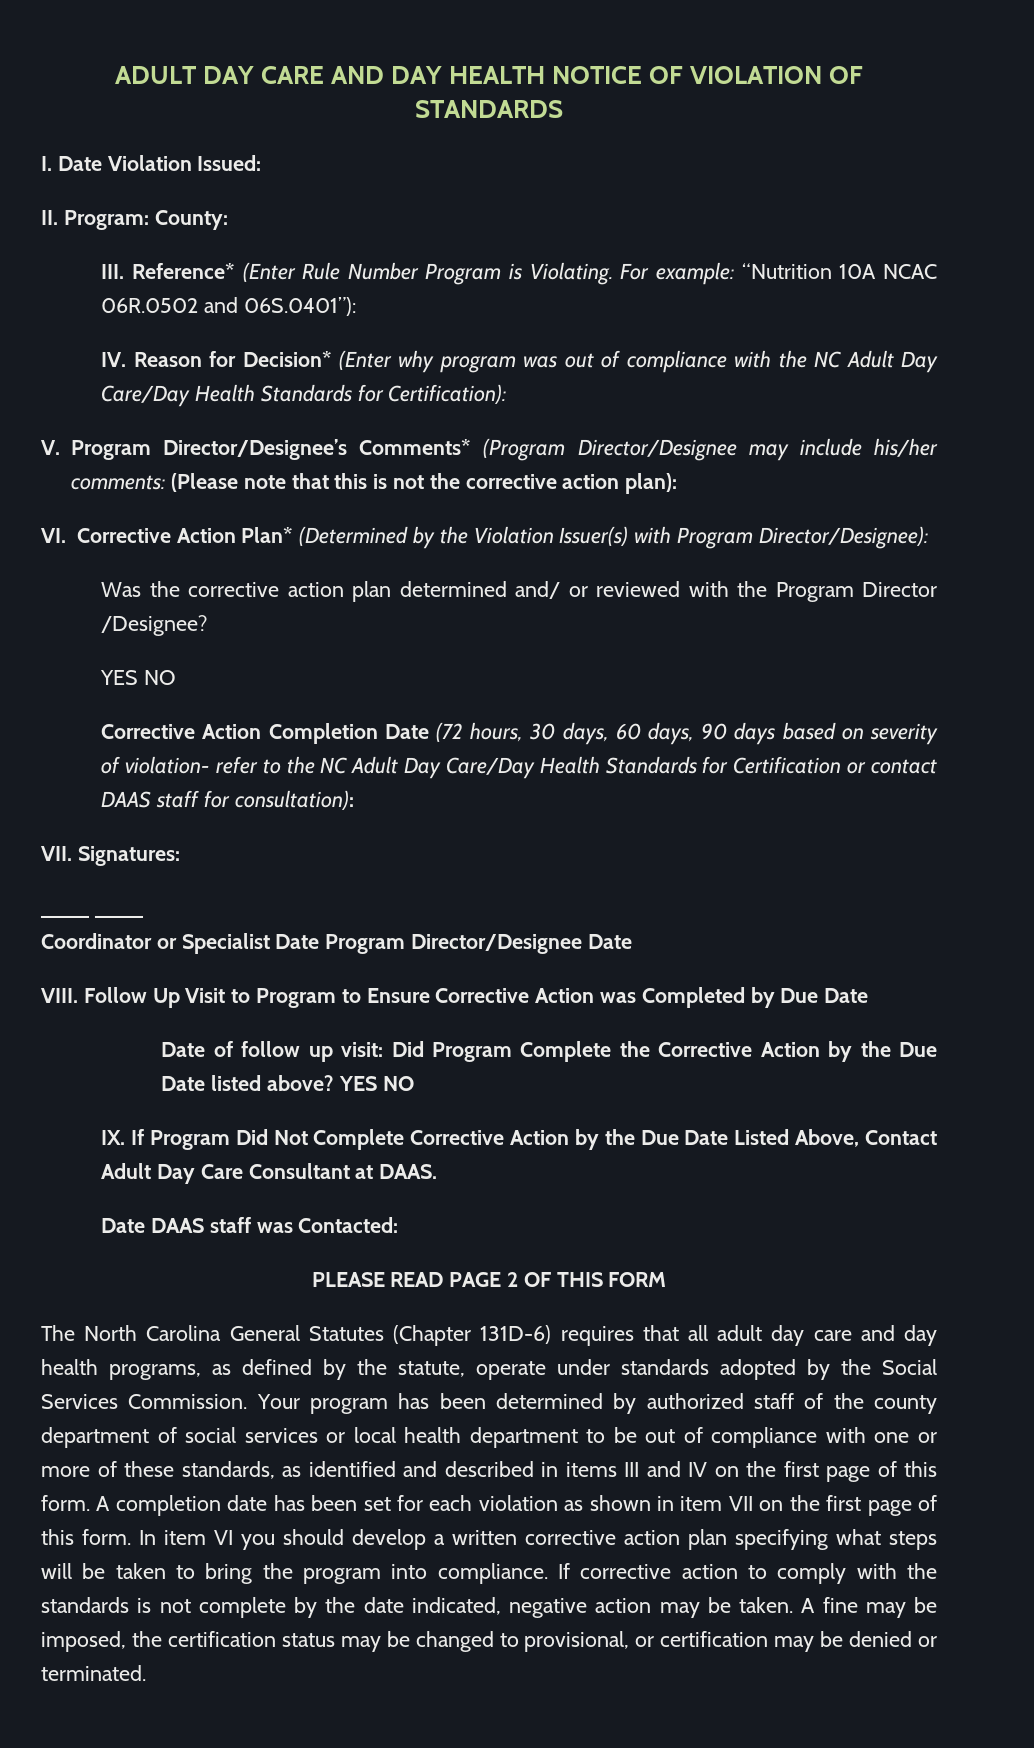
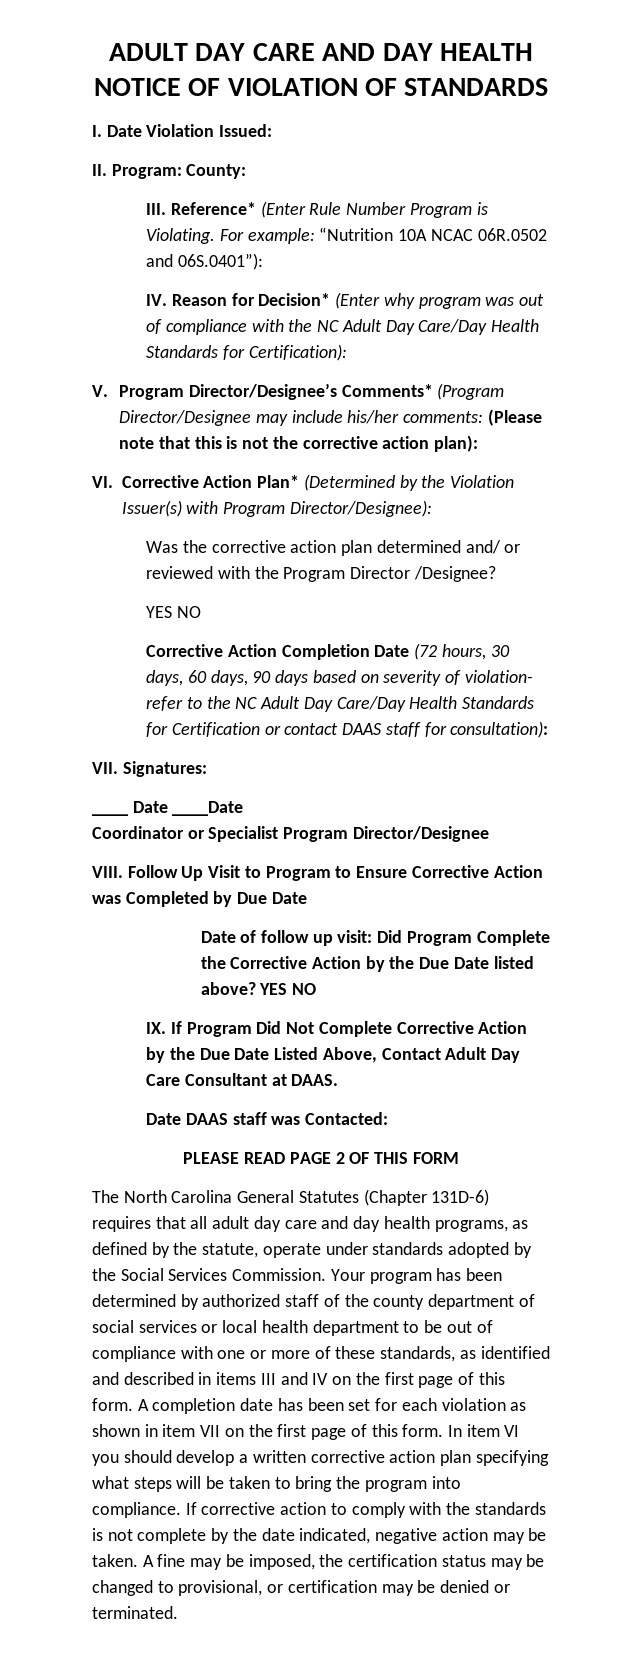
[93,915,144,918] ____ -> [132,801,244,816] Date ____Date
[275,934,320,949] Date -> (279, 834) none
[587,934,632,949] Date -> (489, 834) none

